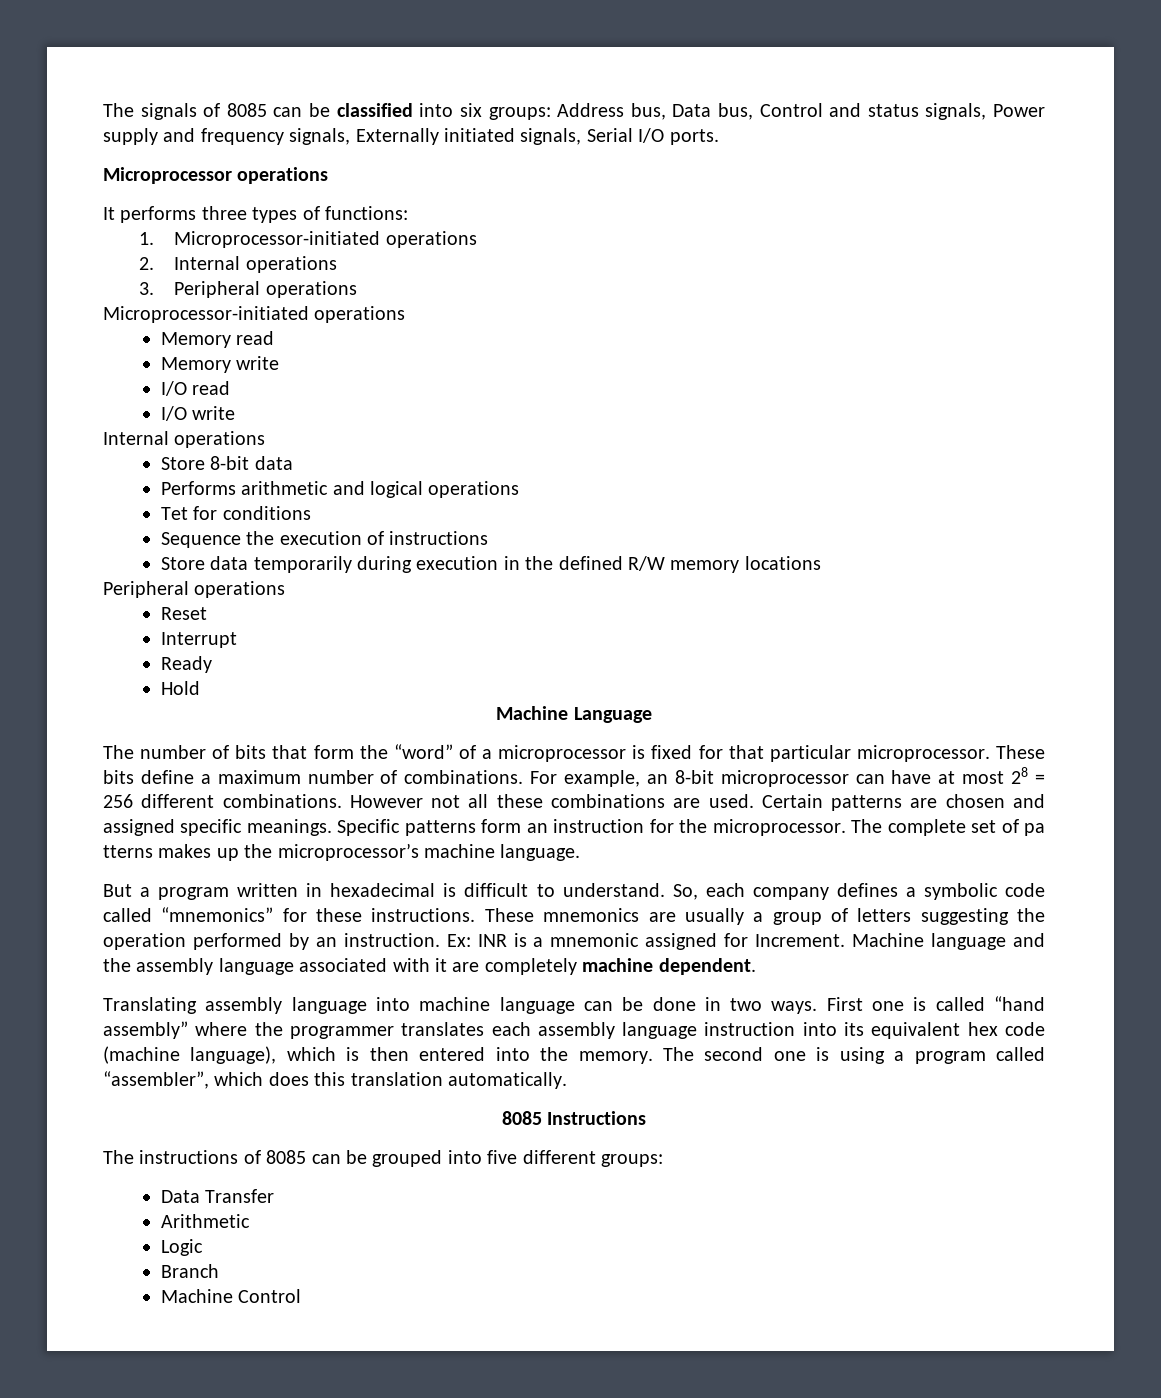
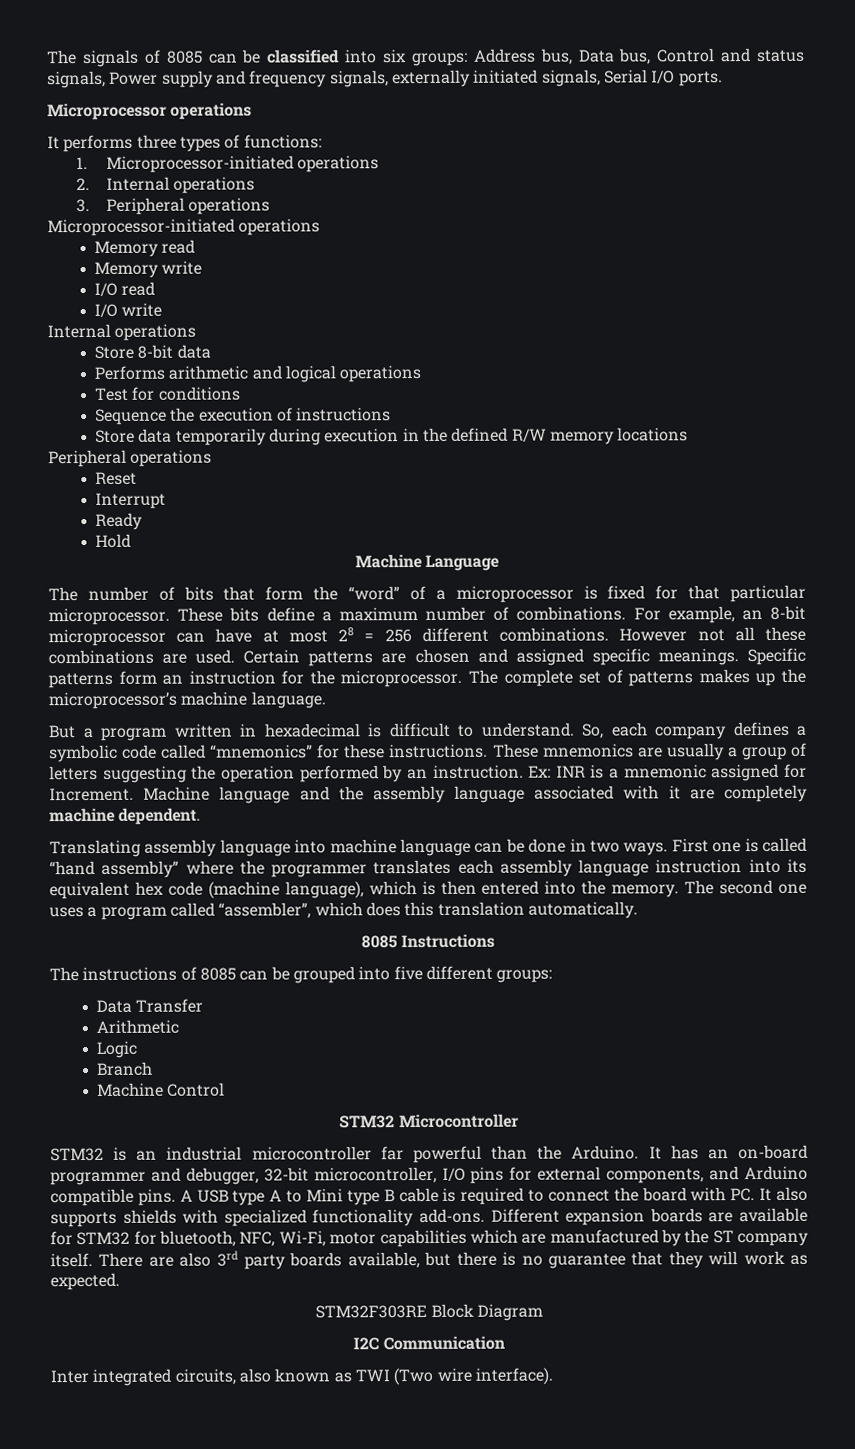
[355,128,439,145] Externally -> [391,69,471,88] externally
[160,507,188,520] Tet -> [95,387,130,401] Test
[1024,823,1045,836] [103,845,153,858] pa tterns -> [628,671,694,687] patterns
[816,1047,885,1064] is using -> [49,907,84,918] uses
(302, 1296) none -> [339,1113,519,1129] [50,1144,809,1164] [50,1165,809,1186] [50,1186,809,1207] [50,1207,809,1228] [50,1229,809,1248] [50,1250,808,1270] [50,1272,120,1291] [315,1303,543,1321] [353,1335,505,1351] [50,1367,553,1386] // STM32 Microcontroller // STM32 is an industrial microcontroller far powerful than the Arduino. It has an on-board programmer and debugger, 32-bit microcontroller, I/O pins for external components, and Arduino compatible pins. A USB type A to Mini type B cable is required to connect the board with PC. It also supports shields with specialized functionality add-ons. Different expansion boards are available for STM32 for bluetooth, NFC, Wi-Fi, motor capabilities which are manufactured by the ST company itself. There are also 3rd party boards available, but there is no guarantee that they will work as expected. // STM32F303RE Block Diagram // I2C Communication // Inter integrated circuits, also known as TWI (Two wire interface).

